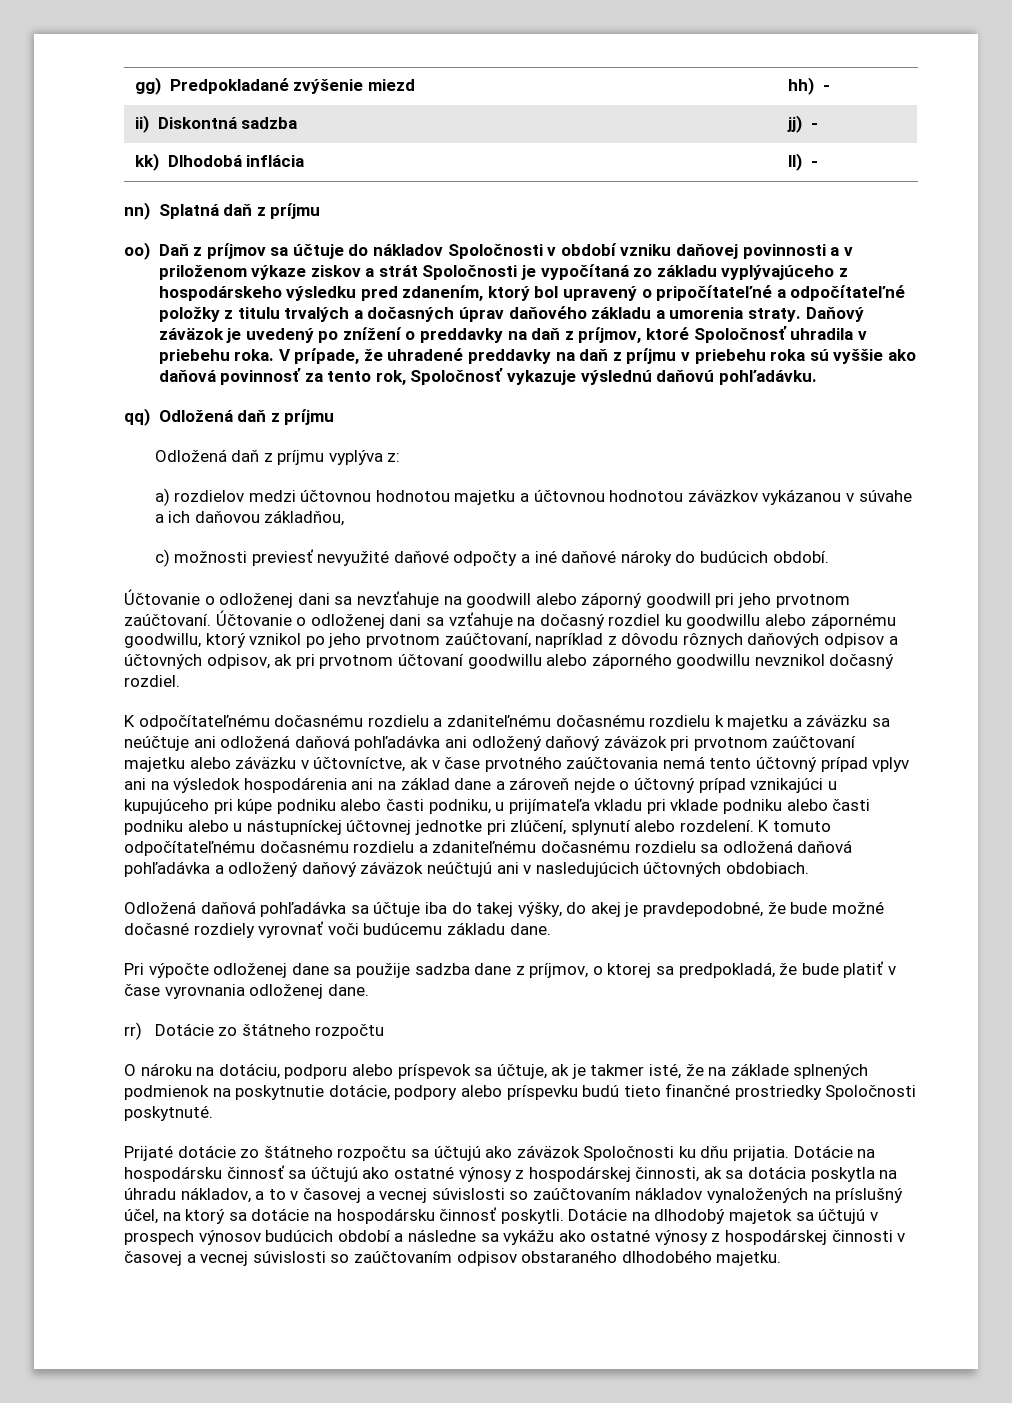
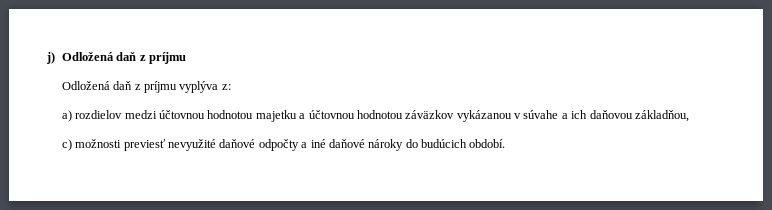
[135,77,416,95] [788,77,830,95] [135,115,298,133] [787,115,818,133] [135,153,305,171] [788,153,818,171] [124,202,321,220] [124,242,853,260] [158,264,848,280] [158,285,906,301] [158,306,864,322] [158,326,867,343] [158,348,916,364] [158,368,817,385] [124,408,150,426] gg) Predpokladané zvýšenie miezd | hh) - // ii) Diskontná sadzba | jj) - // kk) Dlhodobá inflácia | ll) - // nn) Splatná daň z príjmu // oo) Daň z príjmov sa účtuje do nákladov Spoločnosti v období vzniku daňovej povinnosti a v priloženom výkaze ziskov a strát Spoločnosti je vypočítaná zo základu vyplývajúceho z hospodárskeho výsledku pred zdanením, ktorý bol upravený o pripočítateľné a odpočítateľné položky z titulu trvalých a dočasných úprav daňového základu a umorenia straty. Daňový záväzok je uvedený po znížení o preddavky na daň z príjmov, ktoré Spoločnosť uhradila v priebehu roka. V prípade, že uhradené preddavky na daň z príjmu v priebehu roka sú vyššie ako daňová povinnosť za tento rok, Spoločnosť vykazuje výslednú daňovú pohľadávku. // qq) -> [46,52,55,64] j)
[124,589,850,608] [124,610,896,629] [124,633,898,648] [124,653,895,669] [124,675,180,687] [124,714,891,730] [124,735,857,751] [124,756,910,772] [124,777,837,793] [124,799,871,814] [124,819,832,835] [124,840,853,856] [124,861,809,877] [124,901,884,917] [124,921,551,938] [124,961,897,978] [124,984,369,999] [124,1022,385,1040] [124,1063,869,1079] [124,1083,917,1100] [124,1105,213,1121] [124,1145,876,1161] [124,1165,898,1182] [124,1187,904,1203] [124,1207,878,1224] [124,1229,906,1245] [124,1250,782,1266] // Účtovanie o odloženej dani sa nevzťahuje na goodwill alebo záporný goodwill pri jeho prvotnom zaúčtovaní. Účtovanie o odloženej dani sa vzťahuje na dočasný rozdiel ku goodwillu alebo zápornému goodwillu, ktorý vznikol po jeho prvotnom zaúčtovaní, napríklad z dôvodu rôznych daňových odpisov a účtovných odpisov, ak pri prvotnom účtovaní goodwillu alebo záporného goodwillu nevznikol dočasný rozdiel. // K odpočítateľnému dočasnému rozdielu a zdaniteľnému dočasnému rozdielu k majetku a záväzku sa neúčtuje ani odložená daňová pohľadávka ani odložený daňový záväzok pri prvotnom zaúčtovaní majetku alebo záväzku v účtovníctve, ak v čase prvotného zaúčtovania nemá tento účtovný prípad vplyv ani na výsledok hospodárenia ani na základ dane a zároveň nejde o účtovný prípad vznikajúci u kupujúceho pri kúpe podniku alebo časti podniku, u prijímateľa vkladu pri vklade podniku alebo časti podniku alebo u nástupníckej účtovnej jednotke pri zlúčení, splynutí alebo rozdelení. K tomuto odpočítateľnému dočasnému rozdielu a zdaniteľnému dočasnému rozdielu sa odložená daňová pohľadávka a odložený daňový záväzok neúčtujú ani v nasledujúcich účtovných obdobiach. // Odložená daňová pohľadávka sa účtuje iba do takej výšky, do akej je pravdepodobné, že bude možné dočasné rozdiely vyrovnať voči budúcemu základu dane. // Pri výpočte odloženej dane sa použije sadzba dane z príjmov, o ktorej sa predpokladá, že bude platiť v čase vyrovnania odloženej dane. // rr) Dotácie zo štátneho rozpočtu // O nároku na dotáciu, podporu alebo príspevok sa účtuje, ak je takmer isté, že na základe splnených podmienok na poskytnutie dotácie, podpory alebo príspevku budú tieto finančné prostriedky Spoločnosti poskytnuté. // Prijaté dotácie zo štátneho rozpočtu sa účtujú ako záväzok Spoločnosti ku dňu prijatia. Dotácie na hospodársku činnosť sa účtujú ako ostatné výnosy z hospodárskej činnosti, ak sa dotácia poskytla na úhradu nákladov, a to v časovej a vecnej súvislosti so zaúčtovaním nákladov vynaložených na príslušný účel, na ktorý sa dotácie na hospodársku činnosť poskytli. Dotácie na dlhodobý majetok sa účtujú v prospech výnosov budúcich období a následne sa vykážu ako ostatné výnosy z hospodárskej činnosti v časovej a vecnej súvislosti so zaúčtovaním odpisov obstaraného dlhodobého majetku. -> (506, 143) none

